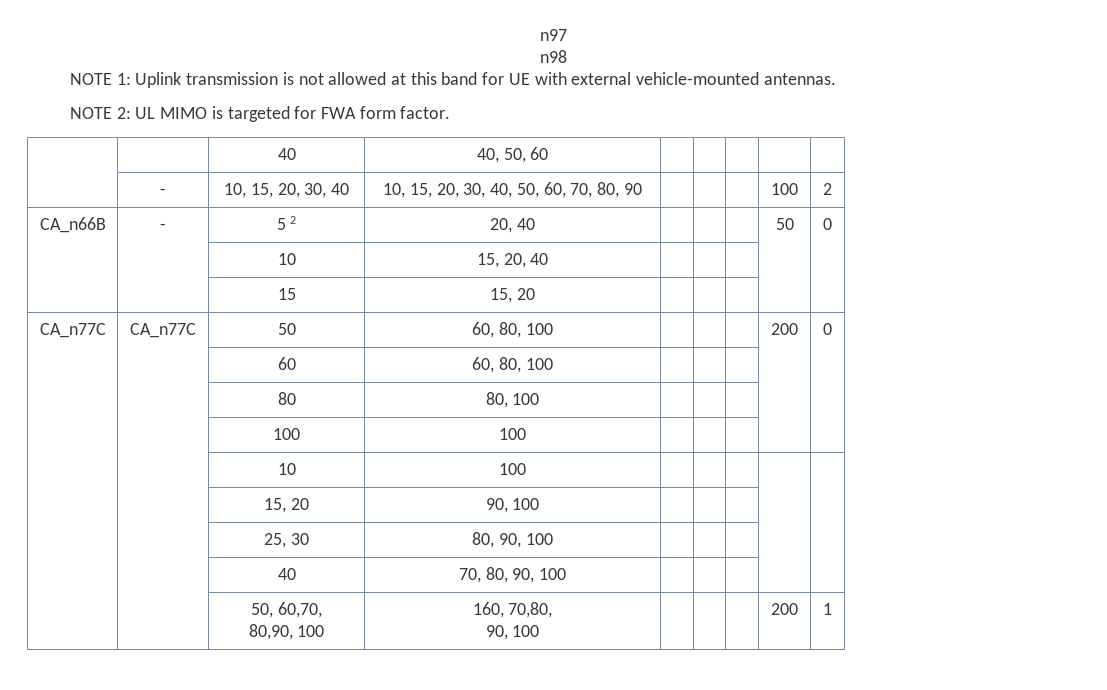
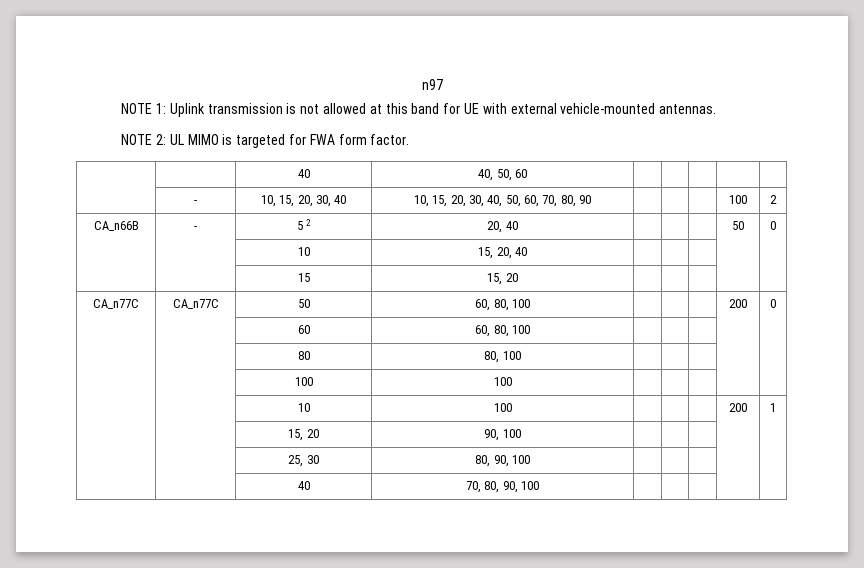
[540,50,567,63] // n98 -> (443, 84) none
(526, 469) | -> [729,403,747,412] [770,403,776,412] 200 | 1
[251,602,322,618] [248,624,325,640] [472,602,553,618] [485,625,540,640] [771,603,798,615] [823,603,832,615] // | | 50, 60,70, // 80,90, 100 | 160, 70,80, // 90, 100 | | | | 200 | 1 -> (540, 485) none

